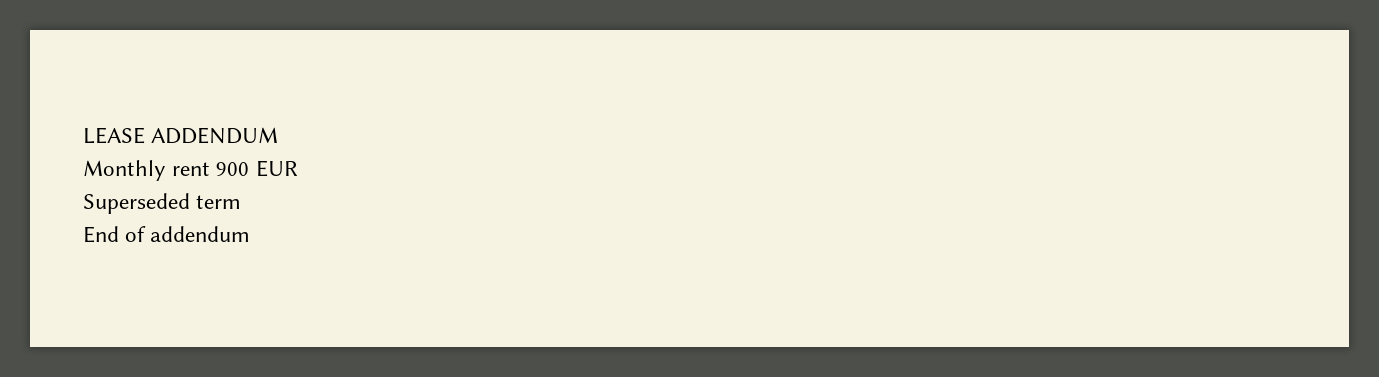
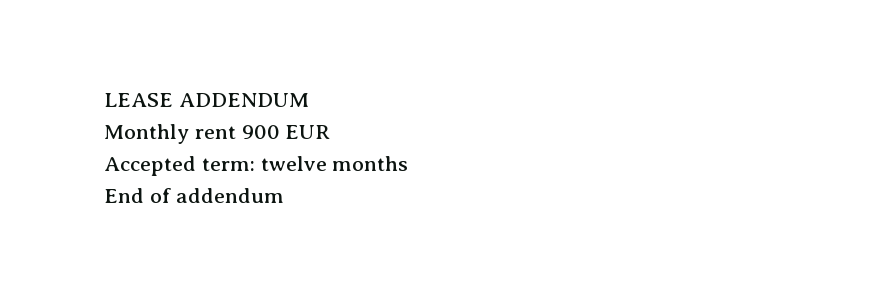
[83,193,242,214] Superseded term -> [104,156,409,176] Accepted term: twelve months

